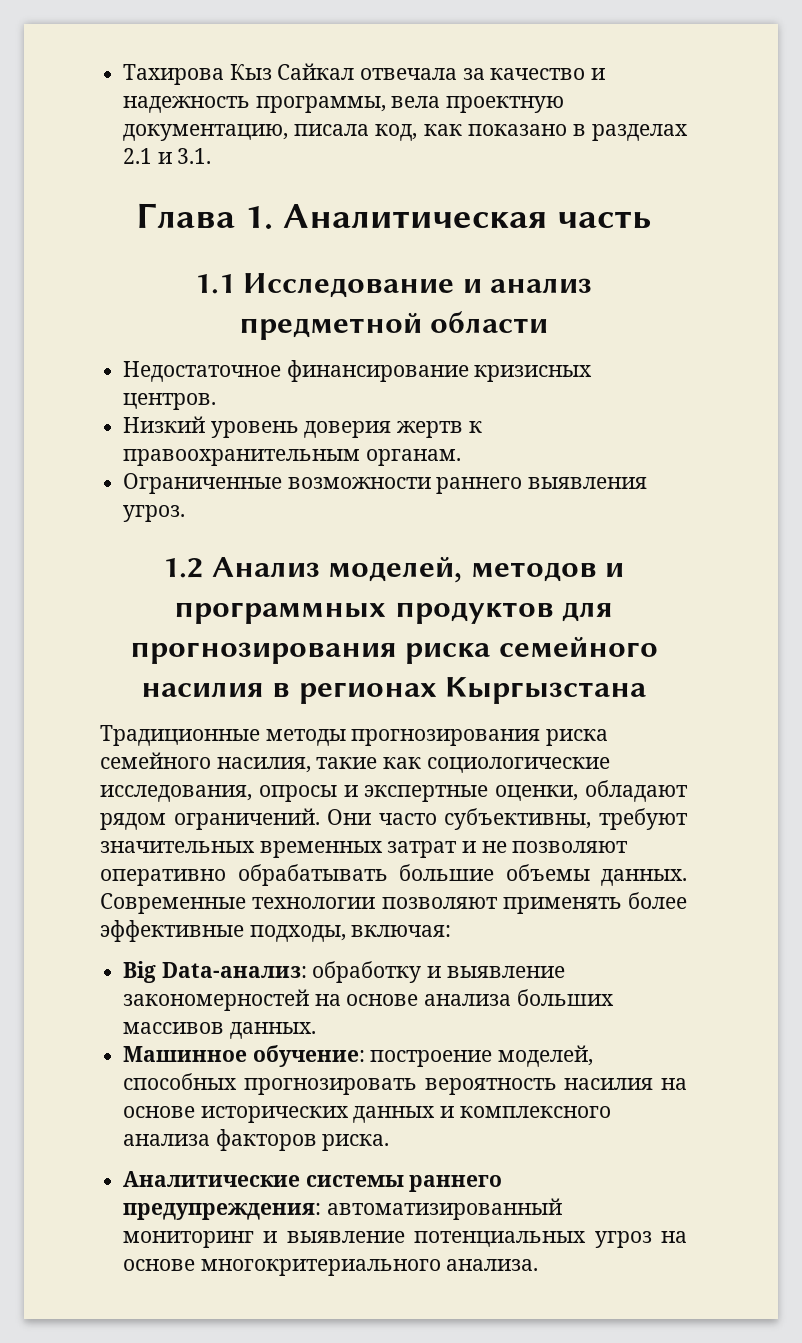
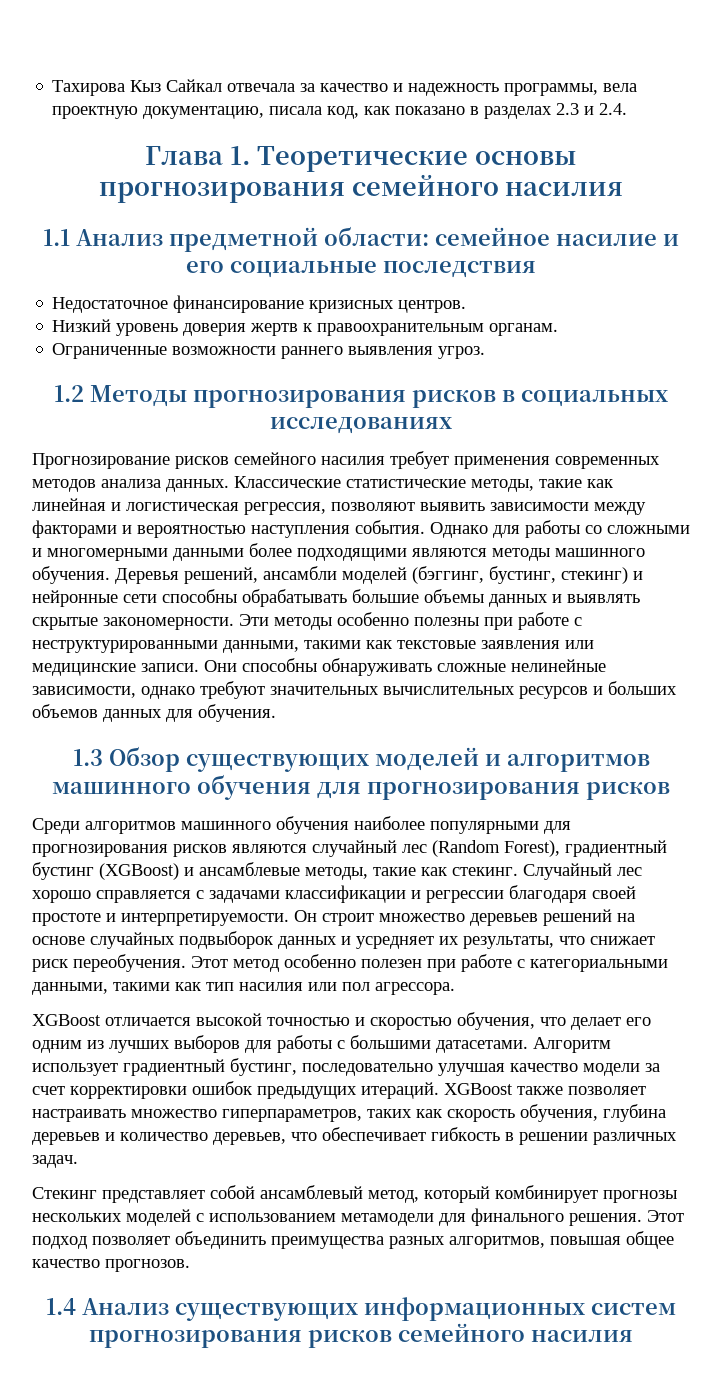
[123,148,212,164] 2.1 и 3.1. -> [556,103,628,115] 2.3 и 2.4.
[282,204,651,229] [194,273,593,298] [238,311,549,340] Аналитическая часть // 1.1 Исследование и анализ предметной области -> [257,146,578,172] [98,174,624,203] [43,226,679,252] [186,261,536,278] Теоретические основы прогнозирования семейного насилия // 1.1 Анализ предметной области: семейное насилие и его социальные последствия
[211,556,625,583] [173,602,614,624] [129,636,658,664] [140,677,647,704] [100,725,609,746] [100,752,610,773] [100,780,688,802] [100,808,688,830] [100,841,629,858] [100,864,687,886] [100,892,687,914] [100,920,452,942] [123,961,565,983] [123,989,614,1011] [123,1022,316,1039] [123,1045,594,1067] [123,1073,688,1095] [123,1106,611,1123] [123,1129,390,1151] [123,1171,503,1192] [123,1198,562,1220] [123,1231,687,1248] [123,1259,539,1276] Анализ моделей, методов и программных продуктов для прогнозирования риска семейного насилия в регионах Кыргызстана // Традиционные методы прогнозирования риска семейного насилия, такие как социологические исследования, опросы и экспертные оценки, обладают рядом ограничений. Они часто субъективны, требуют значительных временных затрат и не позволяют оперативно обрабатывать большие объемы данных. Современные технологии позволяют применять более эффективные подходы, включая: // Big Data-анализ: обработку и выявление закономерностей на основе анализа больших массивов данных. // Машинное обучение: построение моделей, способных прогнозировать вероятность насилия на основе исторических данных и комплексного анализа факторов риска. // Аналитические системы раннего предупреждения: автоматизированный мониторинг и выявление потенциальных угроз на основе многокритериального анализа. -> [90,385,668,408] [270,417,452,434] [32,451,660,469] [32,476,613,492] [32,498,646,515] [32,520,690,538] [32,543,645,561] [32,566,643,584] [32,589,640,607] [32,612,582,630] [32,640,594,653] [32,658,606,676] [32,681,677,699] [32,704,276,722] [72,746,650,772] [52,774,670,800] [32,816,571,834] [32,840,667,857] [32,862,642,880] [32,885,636,903] [32,909,635,926] [32,931,655,949] [32,954,668,972] [32,982,455,995] [32,1012,651,1030] [32,1035,611,1053] [32,1058,660,1076] [32,1081,646,1099] [32,1104,666,1122] [32,1127,677,1145] [32,1155,78,1168] [32,1185,677,1203] [32,1208,684,1226] [32,1231,674,1249] [32,1259,190,1272] [46,1297,676,1321] [89,1323,633,1348] Методы прогнозирования рисков в социальных исследованиях // Прогнозирование рисков семейного насилия требует применения современных методов анализа данных. Классические статистические методы, такие как линейная и логистическая регрессия, позволяют выявить зависимости между факторами и вероятностью наступления события. Однако для работы со сложными и многомерными данными более подходящими являются методы машинного обучения. Деревья решений, ансамбли моделей (бэггинг, бустинг, стекинг) и нейронные сети способны обрабатывать большие объемы данных и выявлять скрытые закономерности. Эти методы особенно полезны при работе с неструктурированными данными, такими как текстовые заявления или медицинские записи. Они способны обнаруживать сложные нелинейные зависимости, однако требуют значительных вычислительных ресурсов и больших объемов данных для обучения. // 1.3 Обзор существующих моделей и алгоритмов машинного обучения для прогнозирования рисков // Среди алгоритмов машинного обучения наиболее популярными для прогнозирования рисков являются случайный лес (Random Forest), градиентный бустинг (XGBoost) и ансамблевые методы, такие как стекинг. Случайный лес хорошо справляется с задачами классификации и регрессии благодаря своей простоте и интерпретируемости. Он строит множество деревьев решений на основе случайных подвыборок данных и усредняет их результаты, что снижает риск переобучения. Этот метод особенно полезен при работе с категориальными данными, такими как тип насилия или пол агрессора. // XGBoost отличается высокой точностью и скоростью обучения, что делает его одним из лучших выборов для работы с большими датасетами. Алгоритм использует градиентный бустинг, последовательно улучшая качество модели за счет корректировки ошибок предыдущих итераций. XGBoost также позволяет настраивать множество гиперпараметров, таких как скорость обучения, глубина деревьев и количество деревьев, что обеспечивает гибкость в решении различных задач. // Стекинг представляет собой ансамблевый метод, который комбинирует прогнозы нескольких моделей с использованием метамодели для финального решения. Этот подход позволяет объединить преимущества разных алгоритмов, повышая общее качество прогнозов. // 1.4 Анализ существующих информационных систем прогнозирования рисков семейного насилия

